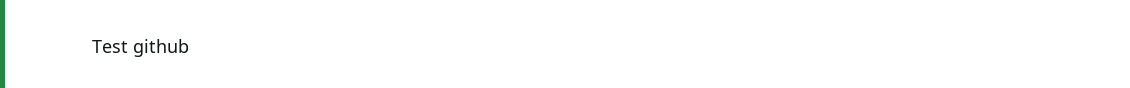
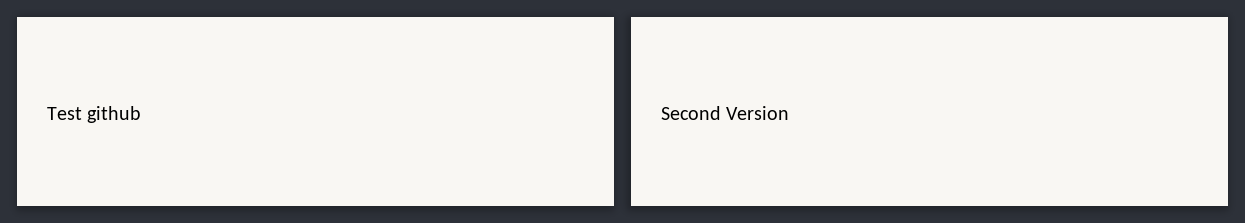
(189, 48) none -> [661,106,790,120] // Second Version

